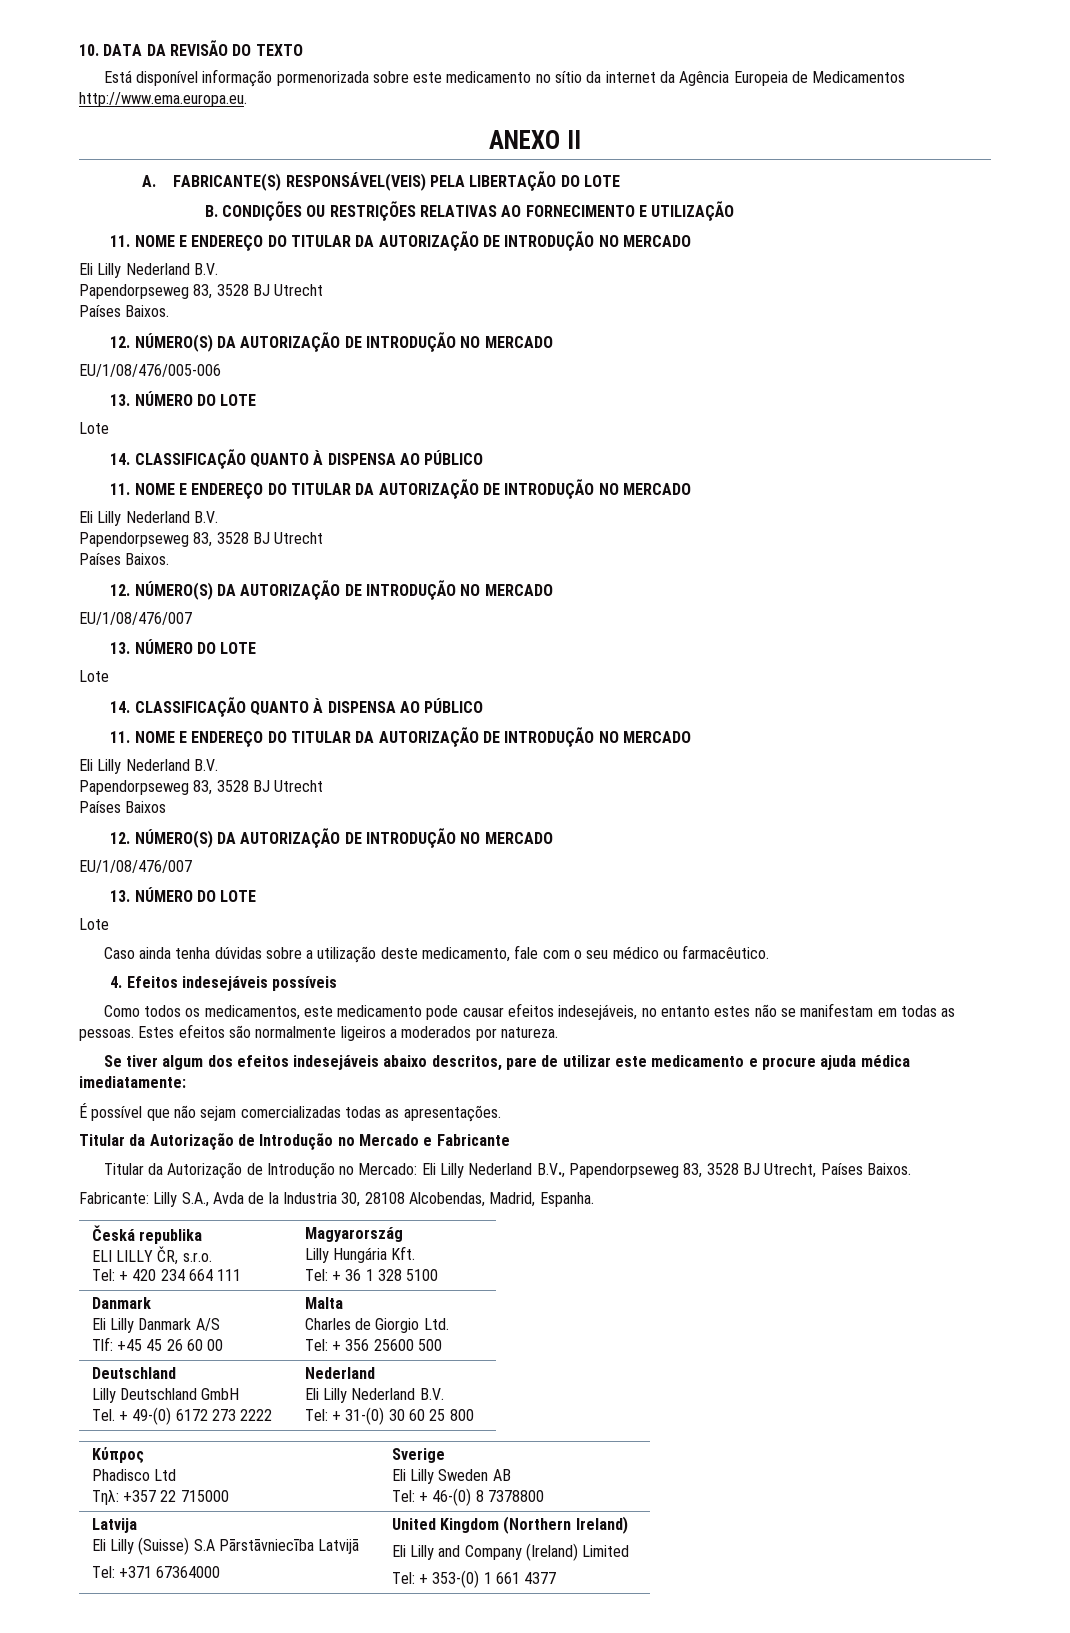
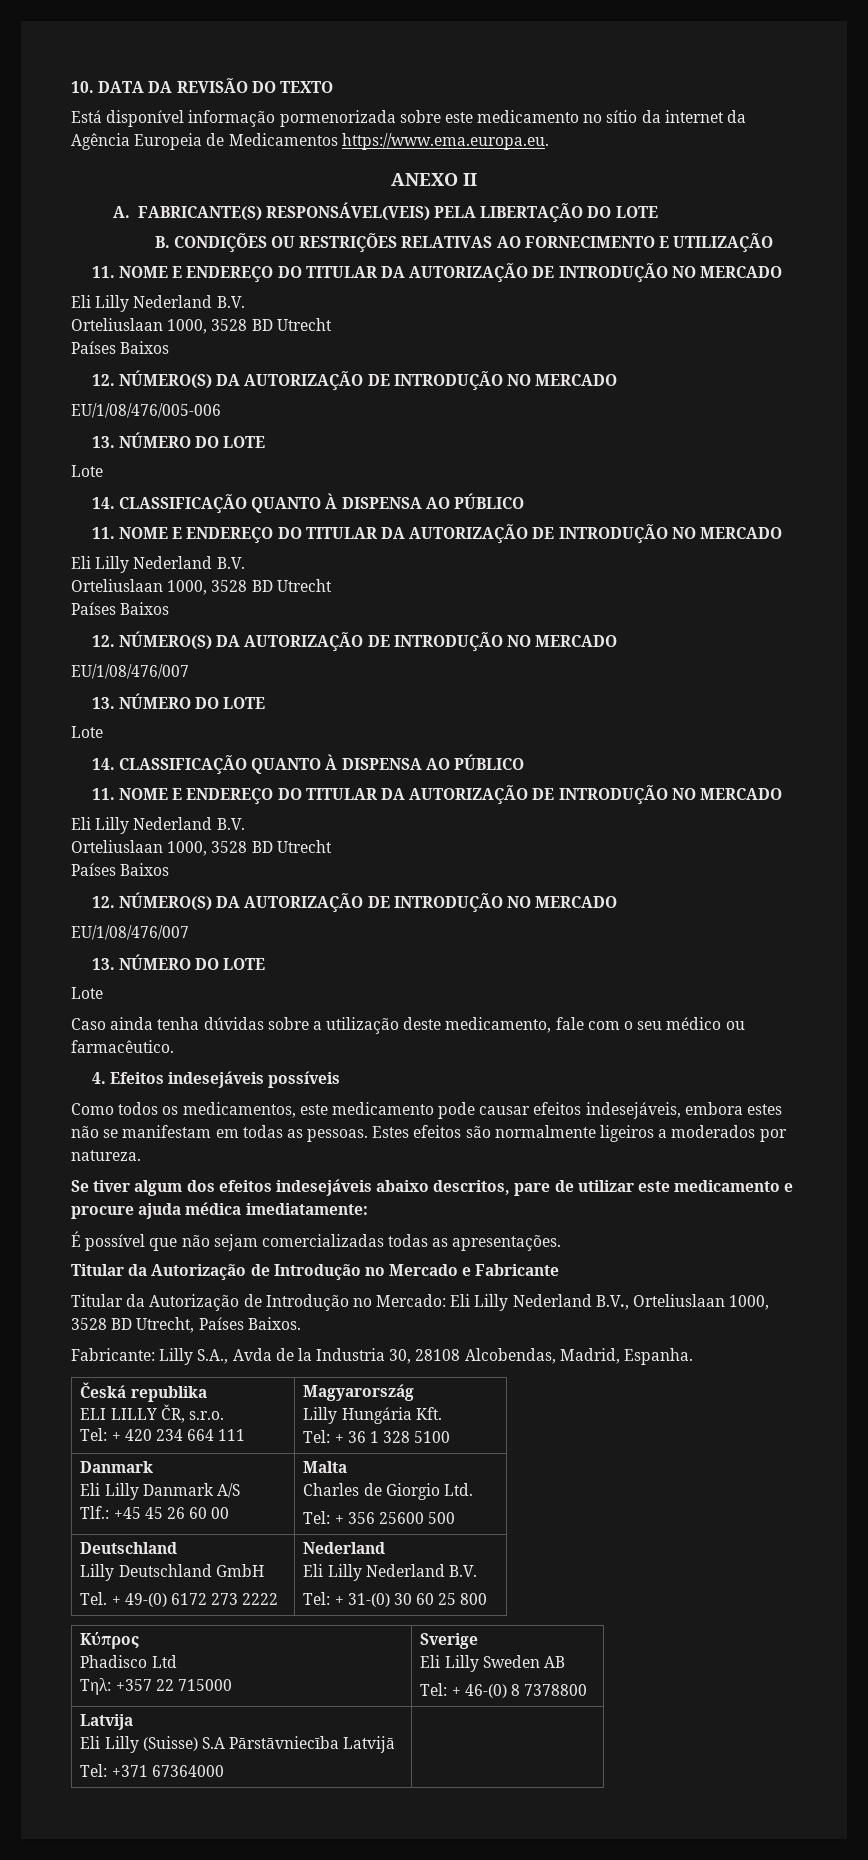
[79,92,247,107] http://www.ema.europa.eu. -> [341,133,549,150] https://www.ema.europa.eu.
[79,284,324,299] [79,305,170,317] Papendorpseweg 83, 3528 BJ Utrecht // Países Baixos. -> [71,318,332,334] [71,341,170,354] Orteliuslaan 1000, 3528 BD Utrecht // Países Baixos
[79,532,324,547] [79,553,170,565] Papendorpseweg 83, 3528 BJ Utrecht // Países Baixos. -> [71,579,332,595] [71,602,170,615] Orteliuslaan 1000, 3528 BD Utrecht // Países Baixos
[79,780,270,795] Papendorpseweg 83, 3528 BJ -> [71,840,273,856] Orteliuslaan 1000, 3528 BD
[641,1006,711,1017] no entanto -> [684,1102,743,1115] embora
[569,1163,761,1178] Papendorpseweg 83, 3528 BJ -> [633,1294,770,1310] [71,1318,133,1330] Orteliuslaan 1000, 3528 BD
[91,1337,113,1351] Tlf: -> [80,1506,110,1519] Tlf.:
[391,1516,628,1534] [391,1543,630,1561] [391,1570,557,1588] United Kingdom (Northern Ireland) // Eli Lilly and Company (Ireland) Limited // Tel: + 353-(0) 1 661 4377 -> (224, 1771) none

